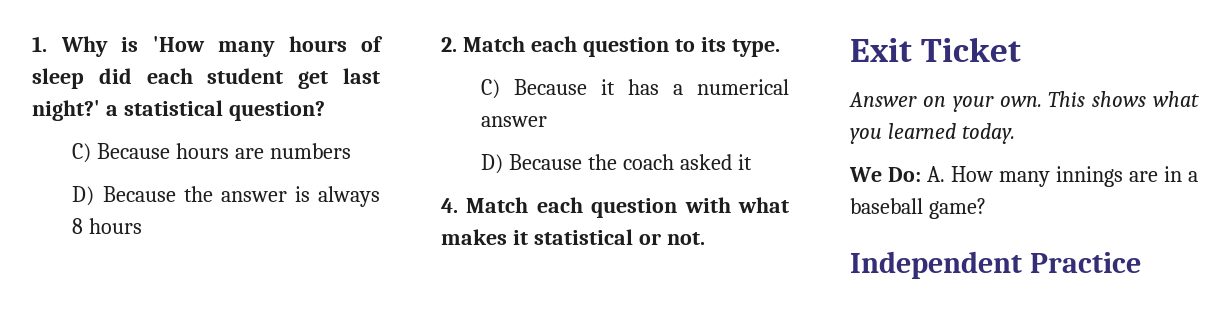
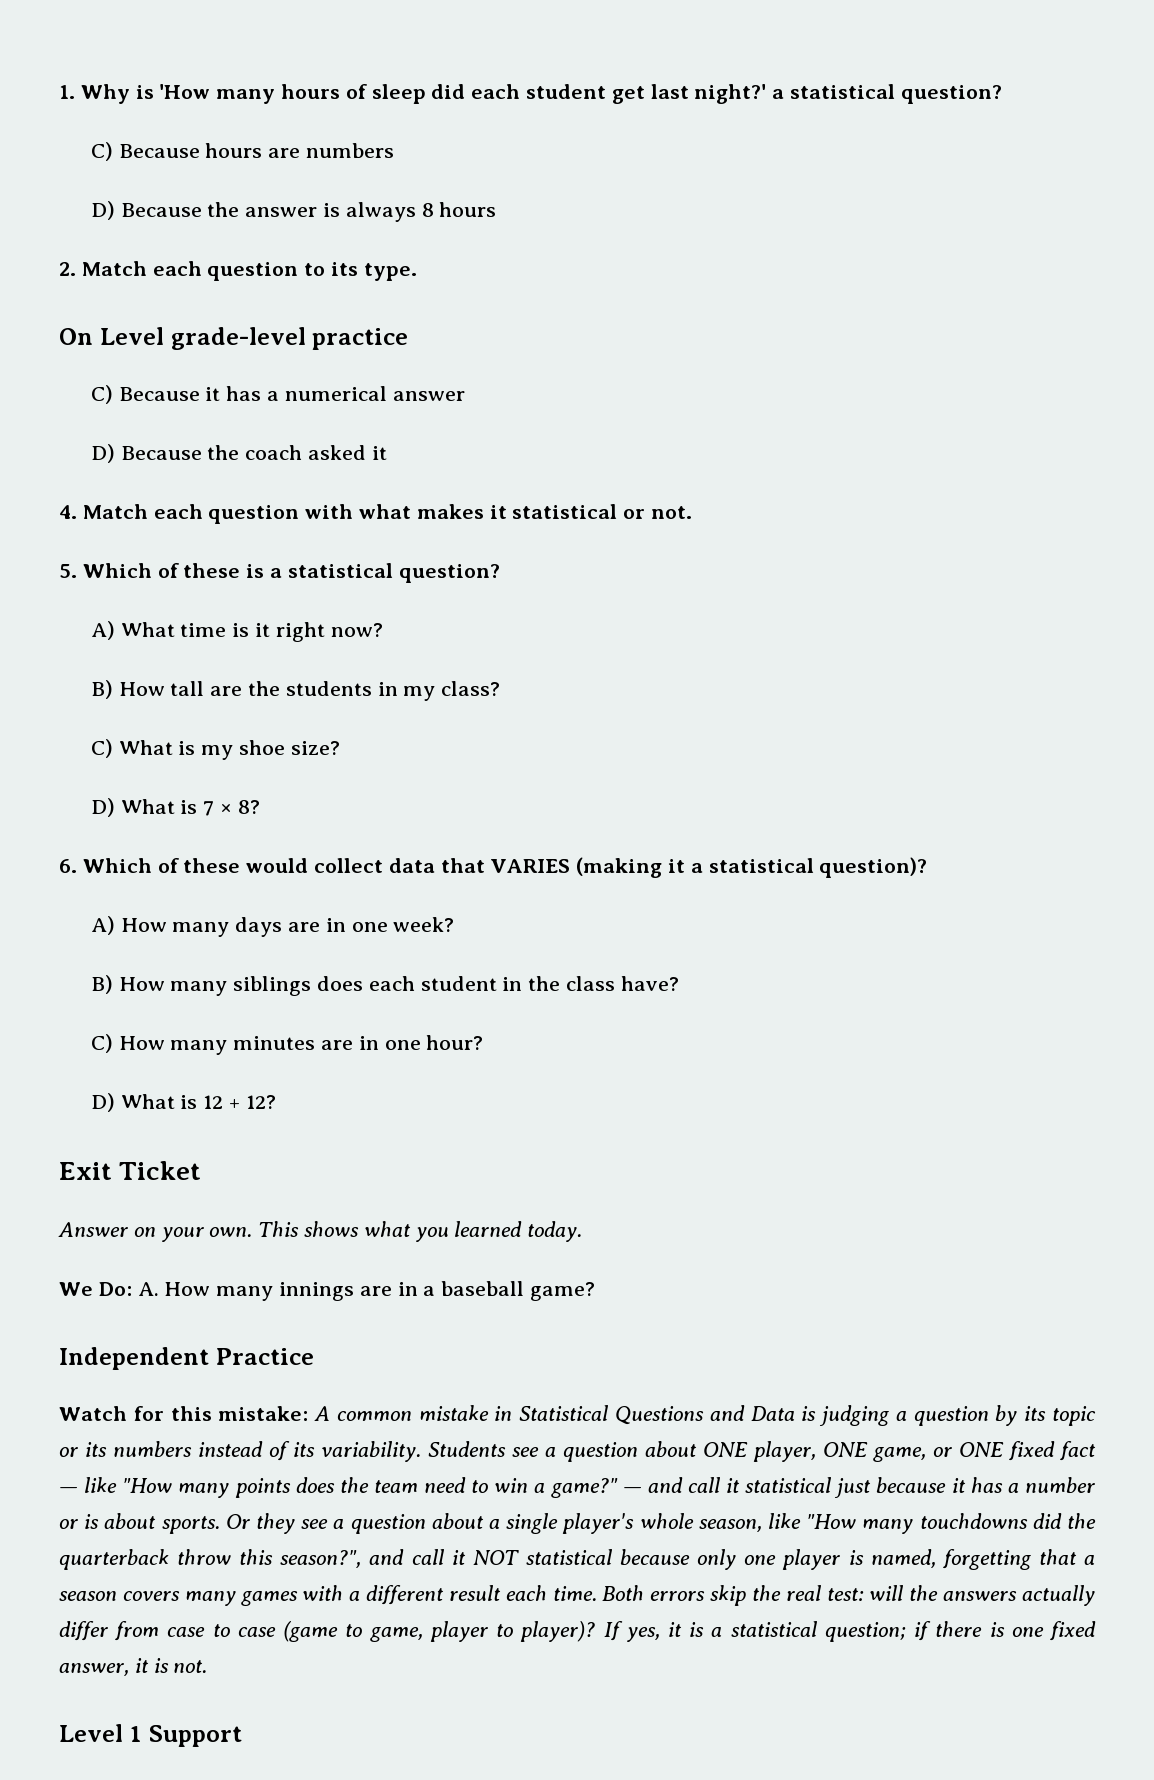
(780, 48) none -> [59,327,409,350] // On Level grade-level practice
(705, 238) none -> [59,563,500,583] [90,621,383,642] [90,680,501,701] [90,739,340,760] [90,798,260,817] [59,857,928,878] [90,916,455,937] [90,975,679,996] [90,1034,484,1055] [90,1093,276,1112] // 5. Which of these is a statistical question? // A) What time is it right now? // B) How tall are the students in my class? // C) What is my shoe size? // D) What is 7 × 8? // 6. Which of these would collect data that VARIES (making it a statistical question)? // A) How many days are in one week? // B) How many siblings does each student in the class have? // C) How many minutes are in one hour? // D) What is 12 + 12?
(1141, 262) none -> [59,1405,1097,1426] [59,1441,1096,1462] [59,1477,1096,1498] [59,1513,1097,1534] [59,1549,1095,1570] [59,1585,1096,1606] [59,1621,1097,1642] [59,1658,208,1676] [59,1724,242,1747] // Watch for this mistake: A common mistake in Statistical Questions and Data is judging a question by its topic or its numbers instead of its variability. Students see a question about ONE player, ONE game, or ONE fixed fact — like "How many points does the team need to win a game?" — and call it statistical just because it has a number or is about sports. Or they see a question about a single player's whole season, like "How many touchdowns did the quarterback throw this season?", and call it NOT statistical because only one player is named, forgetting that a season covers many games with a different result each time. Both errors skip the real test: will the answers actually differ from case to case (game to game, player to player)? If yes, it is a statistical question; if there is one fixed answer, it is not. // Level 1 Support

